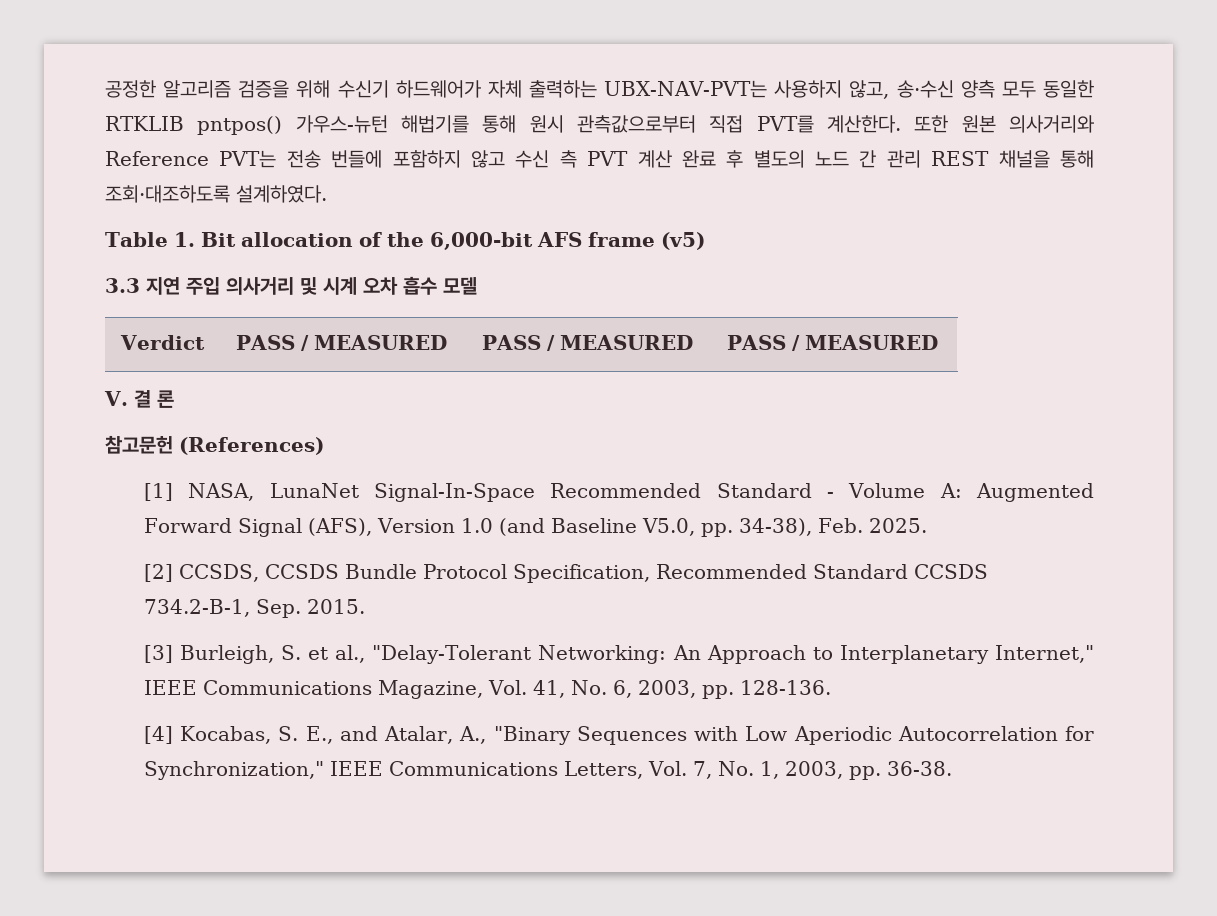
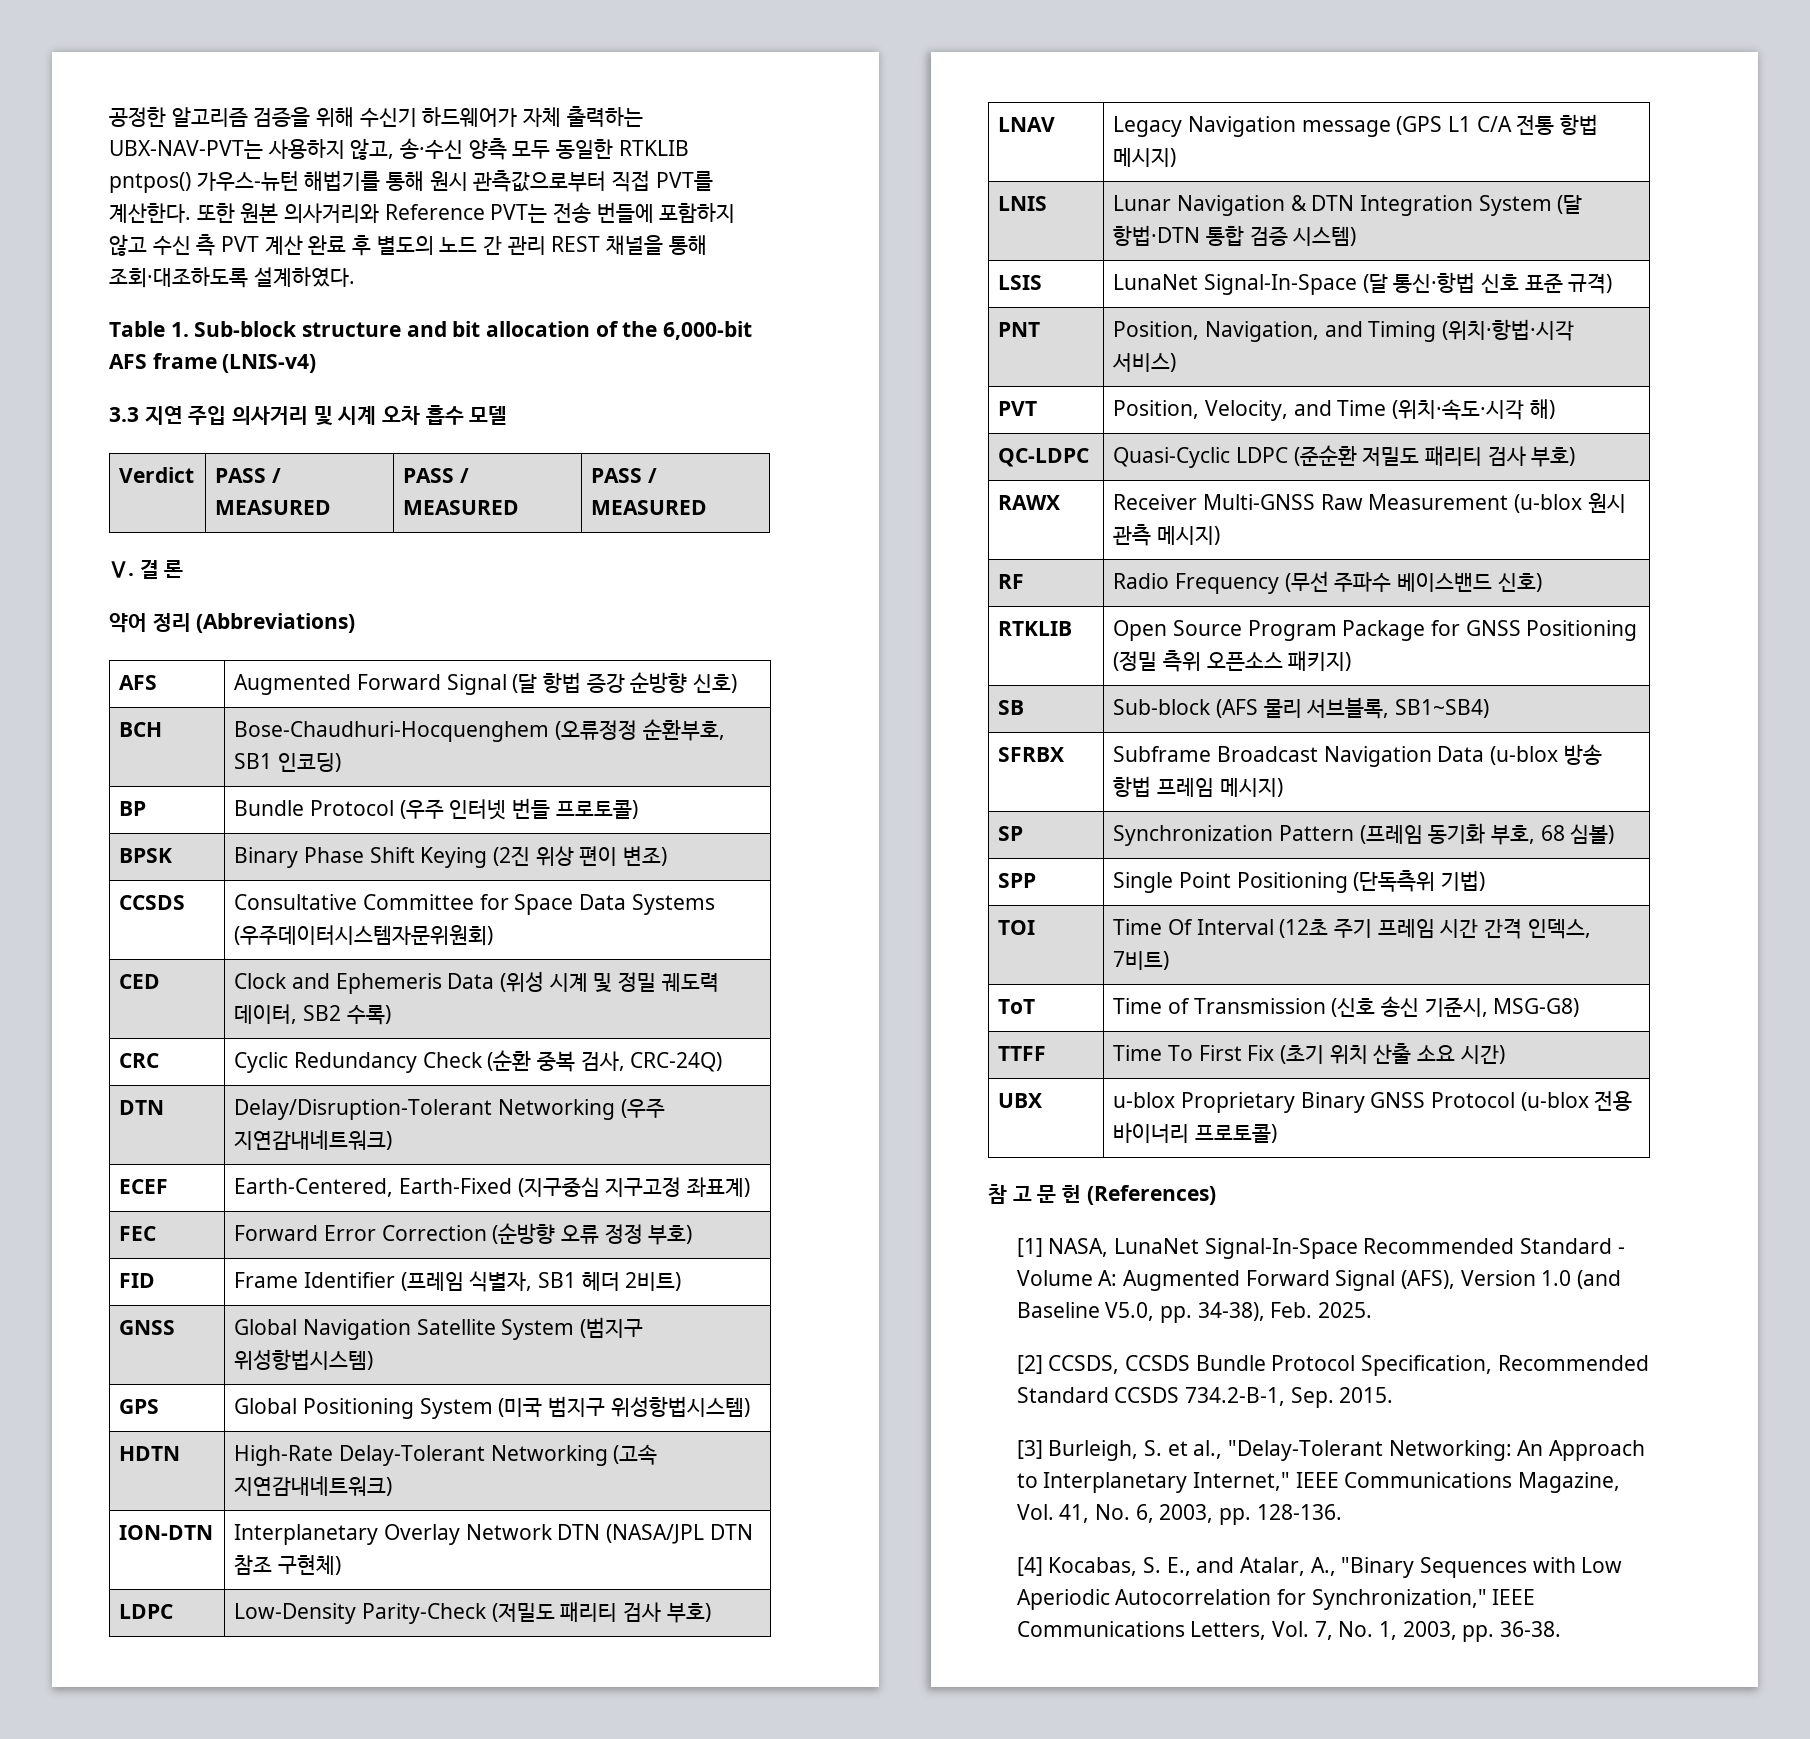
[200,232,236,247] Bit -> [194,321,481,337] Sub-block structure and bit
[660,232,705,250] (v5) -> [222,354,317,373] (LNIS-v4)
[105,435,173,454] 참고문헌 -> [109,613,356,633] [119,675,158,690] [234,672,737,695] [119,722,163,737] [234,719,725,742] [234,753,341,772] [119,801,147,816] [234,798,638,820] [119,848,173,863] [234,846,667,868] [119,895,186,910] [234,894,715,915] [234,925,494,946] [119,974,161,989] [234,971,719,994] [234,1004,391,1025] [119,1053,160,1068] [234,1050,723,1073] [119,1100,165,1115] [234,1098,665,1120] [234,1130,393,1150] [119,1179,169,1194] [234,1177,750,1197] [119,1226,157,1241] [234,1223,693,1245] [119,1273,156,1288] [234,1271,682,1292] [119,1320,176,1335] [234,1317,643,1340] [234,1349,374,1370] [119,1399,160,1414] [234,1396,750,1419] [119,1446,181,1461] [234,1444,658,1466] [234,1476,393,1496] [119,1525,214,1540] [234,1524,753,1545] [234,1555,341,1575] [119,1604,174,1619] [234,1602,711,1624] [998,117,1056,132] [1113,114,1598,137] [1113,148,1177,167] [998,196,1048,211] [1113,195,1583,216] [1113,225,1357,246] [998,275,1043,290] [1113,272,1613,295] [998,322,1041,337] [1113,319,1574,342] [1112,353,1177,372] [998,401,1038,416] [1113,399,1555,421] [998,448,1090,467] [1113,445,1576,468] [998,495,1061,510] [1113,493,1626,513] [1113,524,1220,546] [998,574,1025,589] [1113,571,1542,594] [998,621,1073,636] [1113,620,1638,641] [1113,650,1352,672] [998,700,1025,715] [1113,697,1489,719] [998,747,1065,762] [1113,744,1602,767] [1113,776,1283,797] [998,826,1024,841] [1113,823,1615,846] [998,873,1037,888] [1113,870,1485,893] [998,920,1036,935] [1113,918,1591,939] [1113,951,1170,970] [998,999,1036,1014] [1113,996,1580,1017] [998,1046,1047,1061] [1113,1043,1505,1064] [998,1093,1043,1108] [1113,1091,1633,1113] [1113,1122,1277,1143] [988,1184,1082,1204] 약어 정리 (Abbreviations) // AFS | Augmented Forward Signal (달 항법 증강 순방향 신호) // BCH | Bose-Chaudhuri-Hocquenghem (오류정정 순환부호, SB1 인코딩) // BP | Bundle Protocol (우주 인터넷 번들 프로토콜) // BPSK | Binary Phase Shift Keying (2진 위상 편이 변조) // CCSDS | Consultative Committee for Space Data Systems (우주데이터시스템자문위원회) // CED | Clock and Ephemeris Data (위성 시계 및 정밀 궤도력 데이터, SB2 수록) // CRC | Cyclic Redundancy Check (순환 중복 검사, CRC-24Q) // DTN | Delay/Disruption-Tolerant Networking (우주 지연감내네트워크) // ECEF | Earth-Centered, Earth-Fixed (지구중심 지구고정 좌표계) // FEC | Forward Error Correction (순방향 오류 정정 부호) // FID | Frame Identifier (프레임 식별자, SB1 헤더 2비트) // GNSS | Global Navigation Satellite System (범지구 위성항법시스템) // GPS | Global Positioning System (미국 범지구 위성항법시스템) // HDTN | High-Rate Delay-Tolerant Networking (고속 지연감내네트워크) // ION-DTN | Interplanetary Overlay Network DTN (NASA/JPL DTN 참조 구현체) // LDPC | Low-Density Parity-Check (저밀도 패리티 검사 부호) // LNAV | Legacy Navigation message (GPS L1 C/A 전통 항법 메시지) // LNIS | Lunar Navigation & DTN Integration System (달 항법·DTN 통합 검증 시스템) // LSIS | LunaNet Signal-In-Space (달 통신·항법 신호 표준 규격) // PNT | Position, Navigation, and Timing (위치·항법·시각 서비스) // PVT | Position, Velocity, and Time (위치·속도·시각 해) // QC-LDPC | Quasi-Cyclic LDPC (준순환 저밀도 패리티 검사 부호) // RAWX | Receiver Multi-GNSS Raw Measurement (u-blox 원시 관측 메시지) // RF | Radio Frequency (무선 주파수 베이스밴드 신호) // RTKLIB | Open Source Program Package for GNSS Positioning (정밀 측위 오픈소스 패키지) // SB | Sub-block (AFS 물리 서브블록, SB1~SB4) // SFRBX | Subframe Broadcast Navigation Data (u-blox 방송 항법 프레임 메시지) // SP | Synchronization Pattern (프레임 동기화 부호, 68 심볼) // SPP | Single Point Positioning (단독측위 기법) // TOI | Time Of Interval (12초 주기 프레임 시간 간격 인덱스, 7비트) // ToT | Time of Transmission (신호 송신 기준시, MSG-G8) // TTFF | Time To First Fix (초기 위치 산출 소요 시간) // UBX | u-blox Proprietary Binary GNSS Protocol (u-blox 전용 바이너리 프로토콜) // 참 고 문 헌

